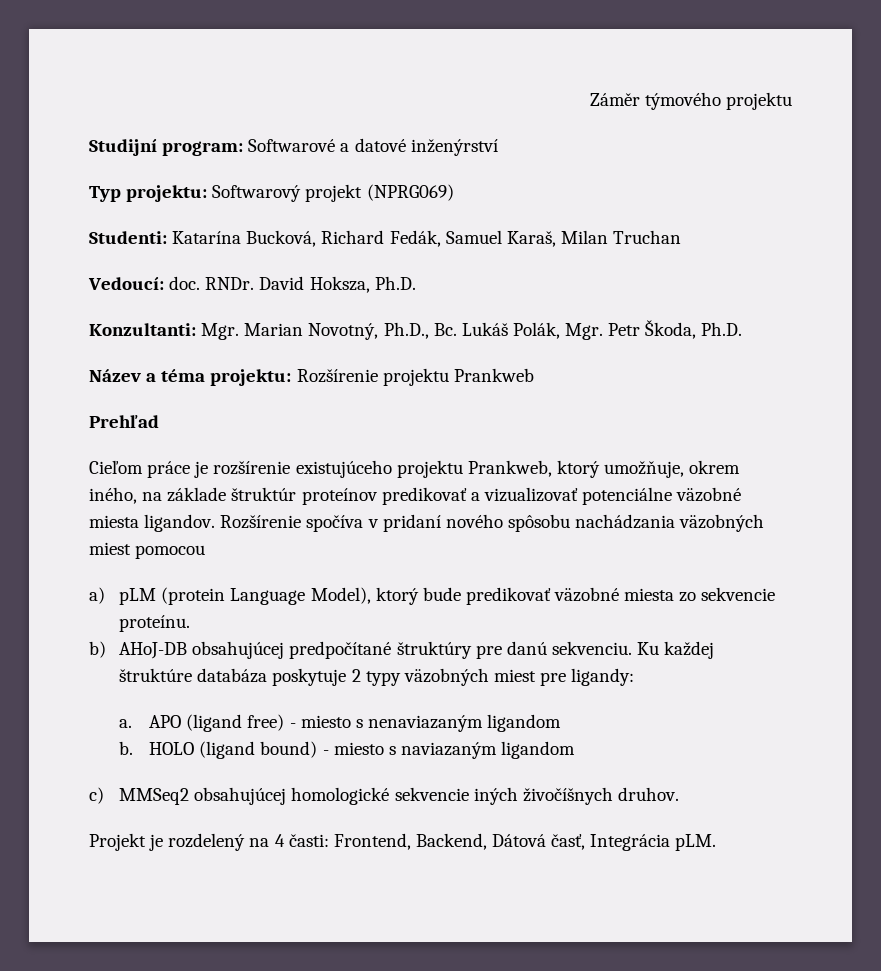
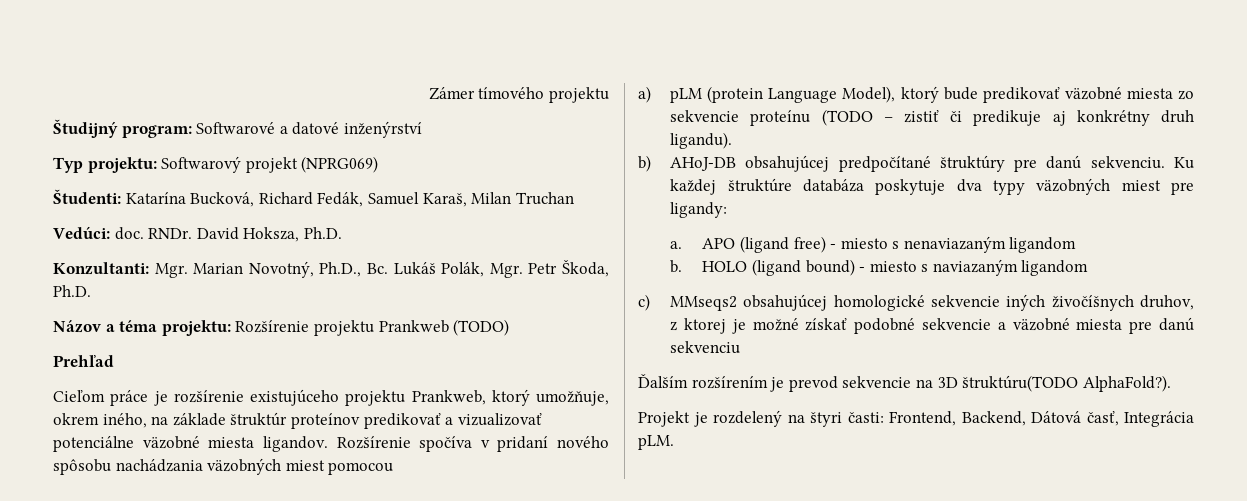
[589,92,721,110] Záměr týmového -> [428,87,545,100] Zámer tímového
[89,139,157,156] Studijní -> [53,119,118,138] Študijný
[89,231,167,244] Studenti: -> [53,189,121,204] Študenti:
[88,277,164,290] Vedoucí: -> [53,226,110,239] Vedúci:
[89,369,141,382] Název -> [53,320,101,333] Názov
(534, 375) none -> [453,319,510,336] (TODO)
[119,615,191,632] proteínu. -> [750,109,1194,126] [670,132,733,149] proteínu (TODO – zistiť či predikuje aj konkrétny druh ligandu).
[351,669,361,682] 2 -> [956,179,982,192] dva
[119,788,190,805] MMSeq2 -> [670,296,738,311] MMseqs2
[617,787,679,801] druhov. -> [1140,295,1194,310] [670,317,1194,334] [670,341,741,354] [638,374,1171,392] druhov, z ktorej je možné získať podobné sekvencie a väzobné miesta pre danú sekvenciu // Ďalším rozšírením je prevod sekvencie na 3D štruktúru(TODO AlphaFold?).
[274,834,285,847] 4 -> [810,412,842,427] štyri

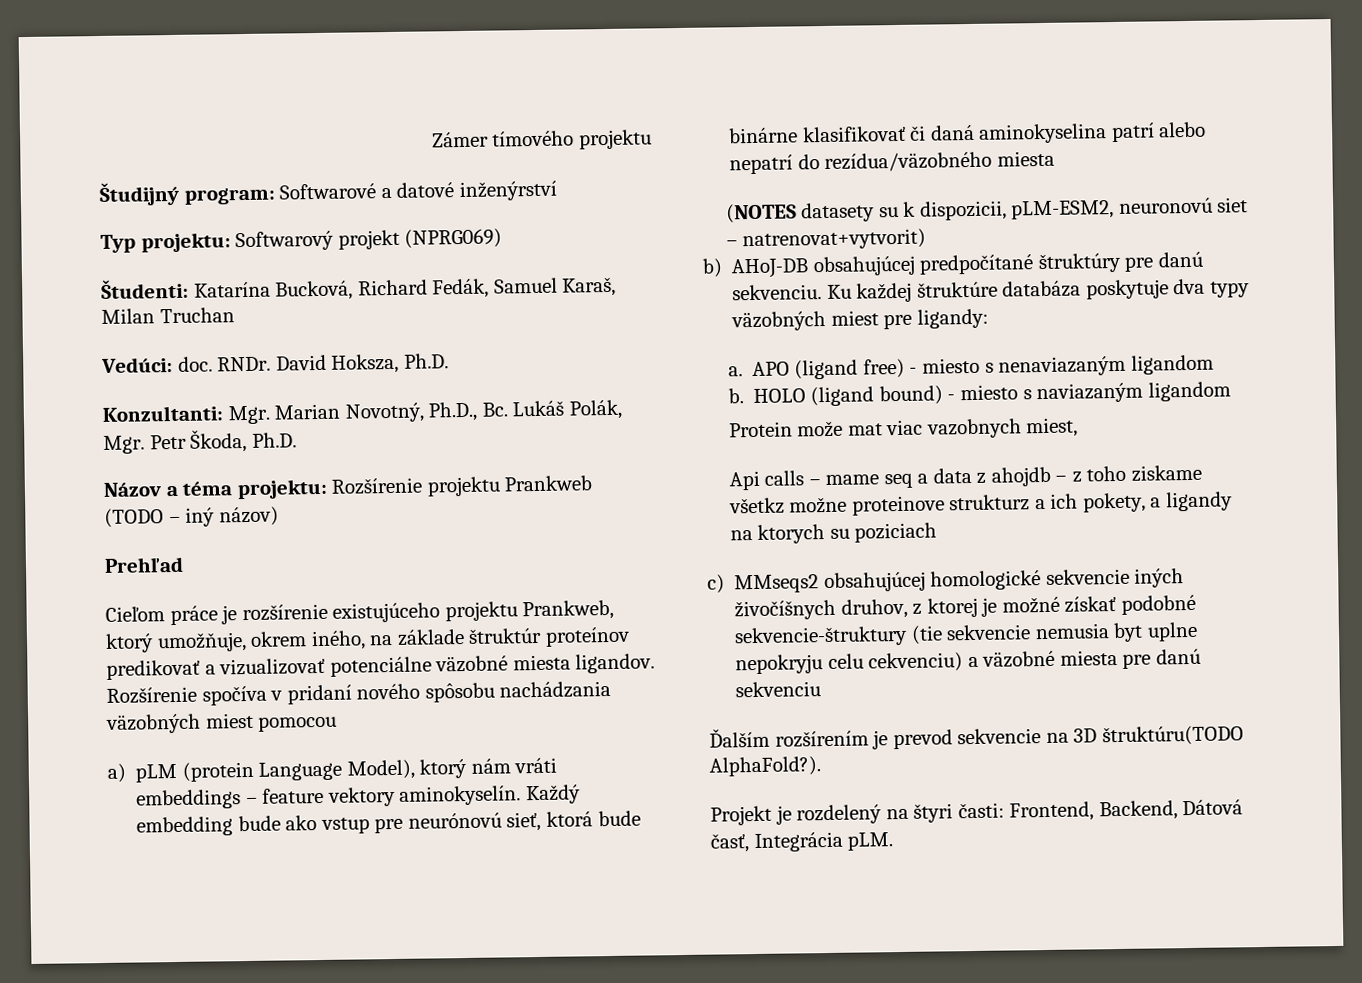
[453,319,510,336] (TODO) -> [104,506,279,528] (TODO – iný názov)
[943,87,1194,103] [670,109,1194,126] [670,132,733,149] bude predikovať väzobné miesta zo sekvencie proteínu (TODO – zistiť či predikuje aj konkrétny druh ligandu). -> [470,757,558,774] [136,784,581,810] [136,810,641,837] [728,121,1207,144] [729,150,1055,175] [725,197,1249,224] [725,228,927,251] nám vráti embeddings – feature vektory aminokyselín. Každý embedding bude ako vstup pre neurónovú sieť, ktorá bude binárne klasifikovať či daná aminokyselina patrí alebo nepatrí do rezídua/väzobného miesta // (NOTES datasety su k dispozicii, pLM-ESM2, neuronovú siet – natrenovat+vytvorit)
(1089, 268) none -> [728,417,1079,439] [728,464,1202,491] [728,491,1233,516] [729,522,938,544] // Protein može mat viac vazobnych miest, // Api calls – mame seq a data z ahojdb – z toho ziskame všetkz možne proteinove strukturz a ich pokety, a ligandy na ktorych su poziciach
[921,318,991,330] sekvencie -> [734,621,1198,648] [735,652,964,675] sekvencie-štruktury (tie sekvencie nemusia byt uplne nepokryju celu cekvenciu)

